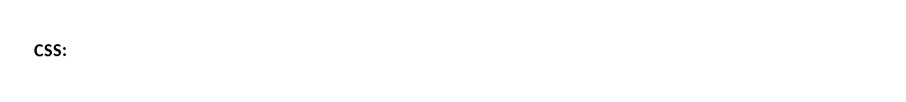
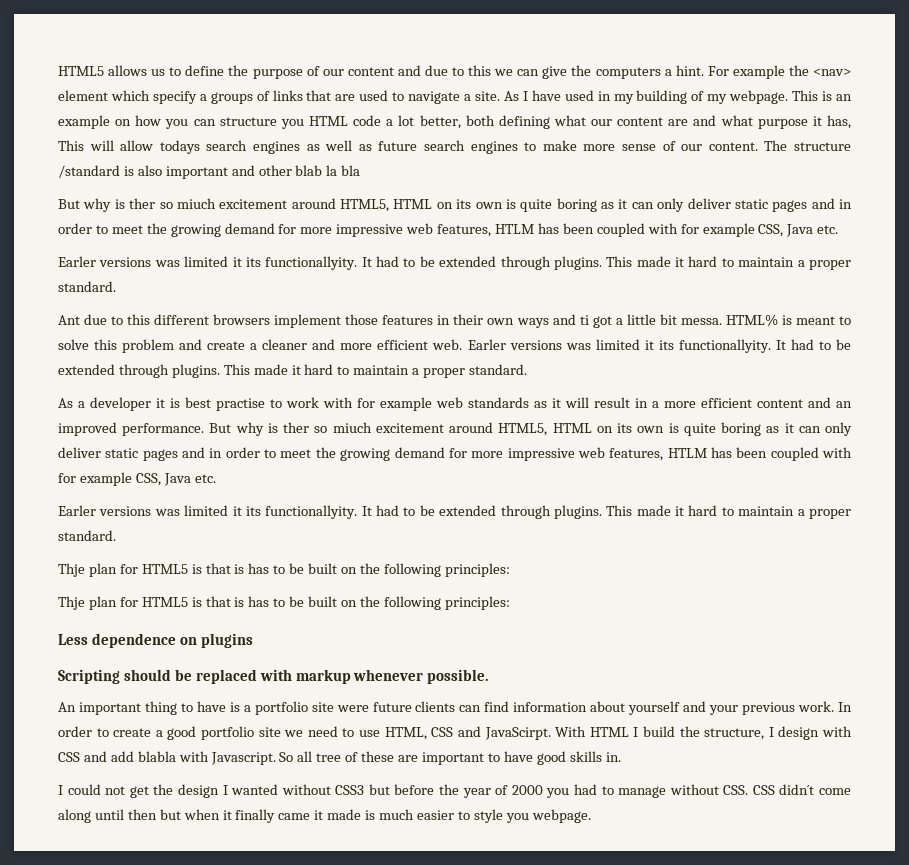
[33,44,68,57] CSS: -> [58,65,852,79] [58,90,852,104] [58,115,851,129] [58,140,852,154] [58,165,361,179] [58,198,852,212] [58,223,839,237] [58,256,852,270] [58,281,116,292] [58,314,852,328] [58,339,851,353] [58,364,528,378] [58,397,852,411] [58,422,852,436] [58,447,853,461] [58,472,216,486] [58,505,852,519] [58,530,116,541] [58,563,510,577] [58,596,510,610] [58,633,253,648] [58,669,489,684] [58,701,853,715] [58,726,852,740] [58,751,621,765] [58,784,852,798] [58,809,591,823] HTML5 allows us to define the purpose of our content and due to this we can give the computers a hint. For example the <nav> element which specify a groups of links that are used to navigate a site. As I have used in my building of my webpage. This is an example on how you can structure you HTML code a lot better, both defining what our content are and what purpose it has, This will allow todays search engines as well as future search engines to make more sense of our content. The structure /standard is also important and other blab la bla // But why is ther so miuch excitement around HTML5, HTML on its own is quite boring as it can only deliver static pages and in order to meet the growing demand for more impressive web features, HTLM has been coupled with for example CSS, Java etc. // Earler versions was limited it its functionallyity. It had to be extended through plugins. This made it hard to maintain a proper standard. // Ant due to this different browsers implement those features in their own ways and ti got a little bit messa. HTML% is meant to solve this problem and create a cleaner and more efficient web. Earler versions was limited it its functionallyity. It had to be extended through plugins. This made it hard to maintain a proper standard. // As a developer it is best practise to work with for example web standards as it will result in a more efficient content and an improved performance. But why is ther so miuch excitement around HTML5, HTML on its own is quite boring as it can only deliver static pages and in order to meet the growing demand for more impressive web features, HTLM has been coupled with for example CSS, Java etc. // Earler versions was limited it its functionallyity. It had to be extended through plugins. This made it hard to maintain a proper standard. // Thje plan for HTML5 is that is has to be built on the following principles: // Thje plan for HTML5 is that is has to be built on the following principles: // Less dependence on plugins // Scripting should be replaced with markup whenever possible. // An important thing to have is a portfolio site were future clients can find information about yourself and your previous work. In order to create a good portfolio site we need to use HTML, CSS and JavaScirpt. With HTML I build the structure, I design with CSS and add blabla with Javascript. So all tree of these are important to have good skills in. // I could not get the design I wanted without CSS3 but before the year of 2000 you had to manage without CSS. CSS didn´t come along until then but when it finally came it made is much easier to style you webpage.

